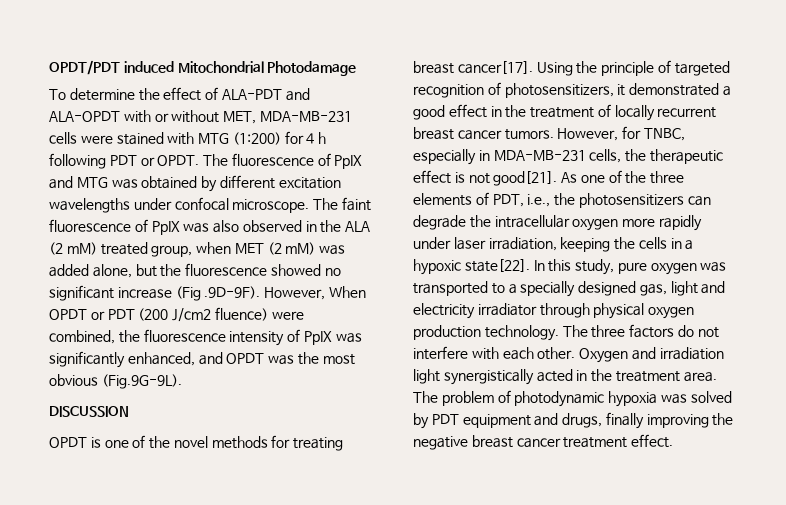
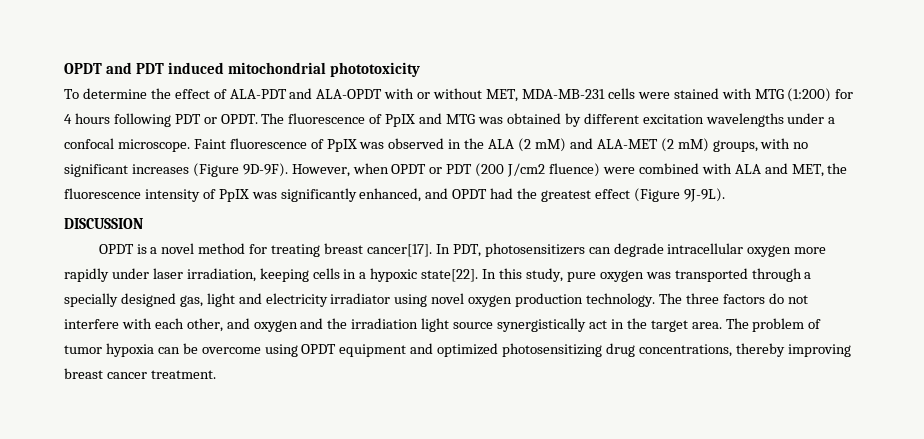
[49,60,357,76] OPDT/PDT induced Mitochondrial Photodamage -> [64,62,420,77] OPDT and PDT induced mitochondrial phototoxicity
[318,132,327,144] h -> [74,113,110,124] hours
(172, 204) none -> [828,117,836,124] a
[313,197,371,211] The faint -> [193,139,226,149] Faint
[213,220,240,233] also -> (385, 145) none
[100,242,346,257] [49,263,341,278] [49,285,366,301] treated group, when MET (2 mM) was added alone, but the fluorescence showed no significant increase (Fig .9D-9F). However, When -> [569,138,809,152] [64,163,389,177] and ALA-MET (2 mM) groups, with no significant increases (Figure 9D-9F). However, when
[49,330,115,344] combined, -> [638,163,824,177] combined with ALA and MET,
[268,352,355,365] [49,374,182,389] [49,406,129,417] [49,435,344,451] [413,60,730,76] [413,82,731,98] [413,104,717,121] [413,126,685,141] [413,149,723,165] [413,170,685,186] [413,192,576,207] was the most obvious (Fig.9G-9L). // DISCUSSION // OPDT is one of the novel methods for treating breast cancer[17]. Using the principle of targeted recognition of photosensitizers, it demonstrated a good effect in the treatment of locally recurrent breast cancer tumors. However, for TNBC, especially in MDA-MB-231 cells, the therapeutic effect is not good[21]. As one of the three elements of PDT, i.e., the -> [490,188,725,202] [64,218,143,229] [98,243,481,257] had the greatest effect (Figure 9J-9L). // DISCUSSION // OPDT is a novel method for treating breast cancer[17]. In PDT,
[469,215,491,228] the -> (664, 250) none
[614,237,636,250] the -> (309, 275) none
[491,283,505,294] to -> [751,268,802,282] through
[539,303,645,319] through physical -> [394,293,465,307] using novel
[537,347,724,363] [413,369,680,385] other. Oxygen and irradiation light synergistically acted in the treatment -> [186,318,688,332] other, and oxygen and the irradiation light source synergistically act in the target
[514,391,732,407] [413,412,734,429] [413,434,674,450] photodynamic hypoxia was solved by PDT equipment and drugs, finally improving the negative breast cancer treatment effect. -> [64,343,851,357] [64,368,216,379] tumor hypoxia can be overcome using OPDT equipment and optimized photosensitizing drug concentrations, thereby improving breast cancer treatment.

